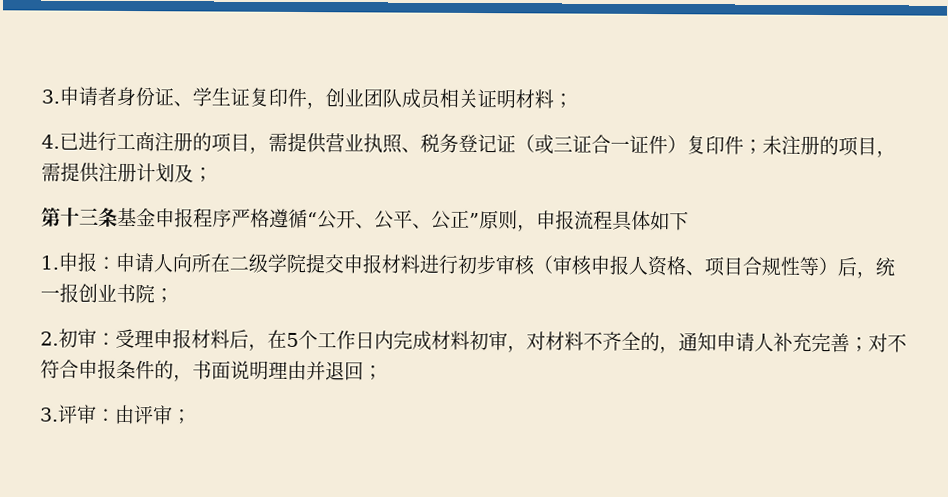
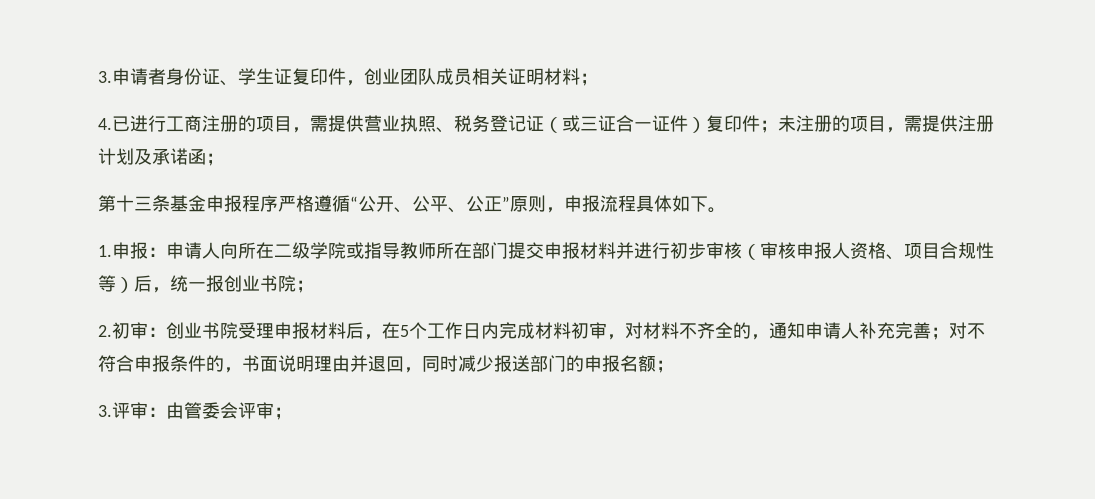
(194, 173) none -> [152,148,206,165] 承诺函
(689, 221) none -> [708,207,726,213] 。
(306, 263) none -> [346,242,508,259] 或指导教师所在部门
(420, 264) none -> [616,242,634,259] 并
(116, 339) none -> [166,322,238,339] 创业书院
(364, 371) none -> [404,355,656,373] ，同时减少报送部门的申报名额
(135, 414) none -> [184,402,238,419] 管委会

